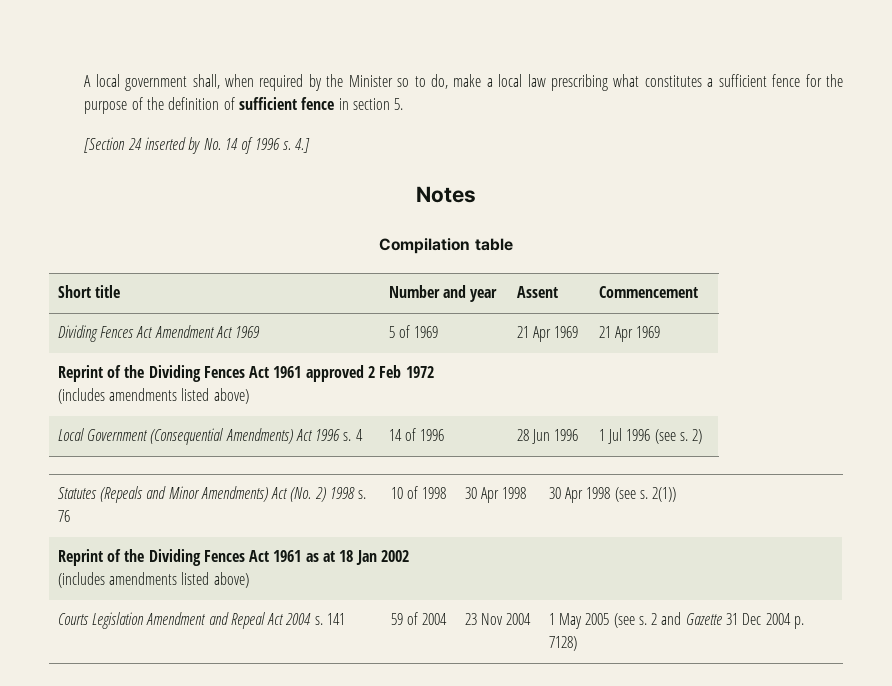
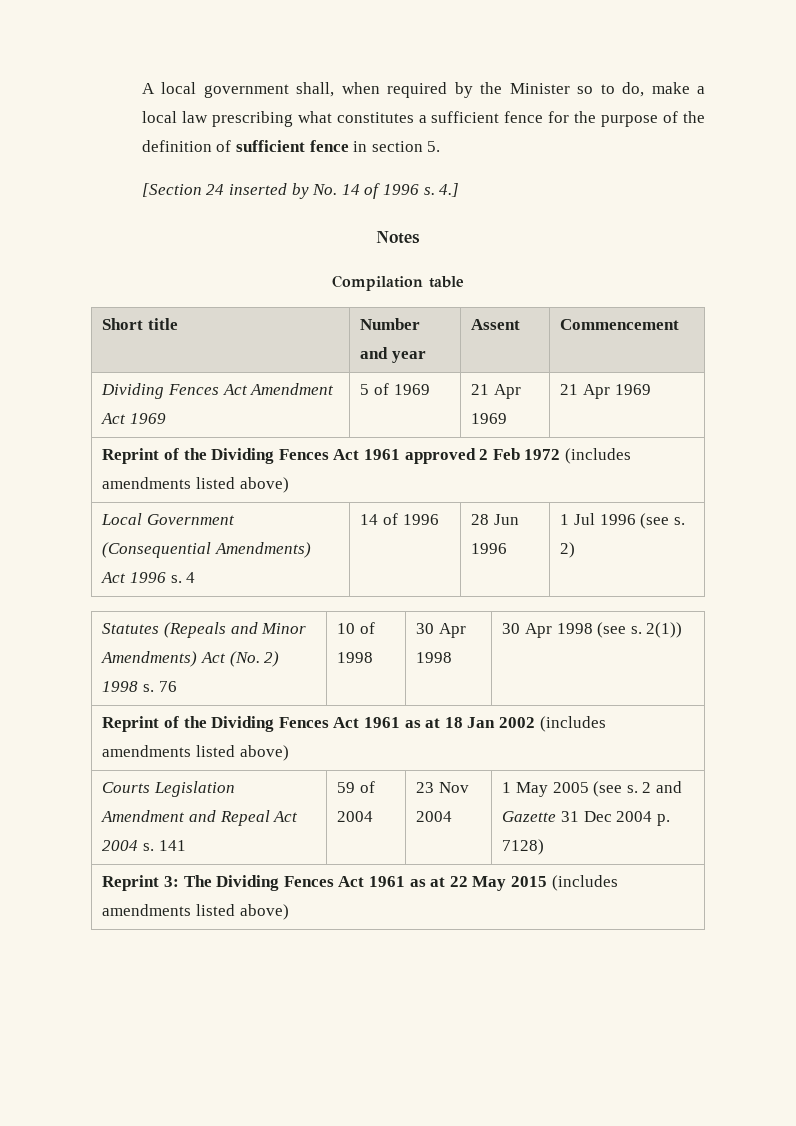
(434, 372) // -> (561, 454) none
(410, 556) // -> (535, 722) none
(577, 643) none -> [102,875,618,891] [102,904,289,920] // Reprint 3: The Dividing Fences Act 1961 as at 22 May 2015 (includes amendments listed above)

